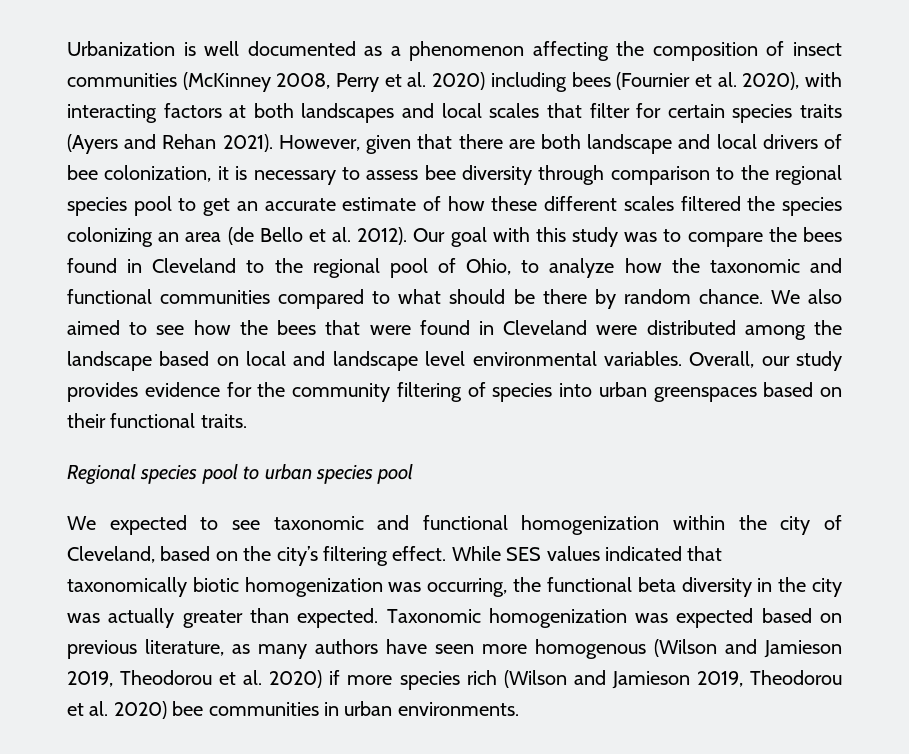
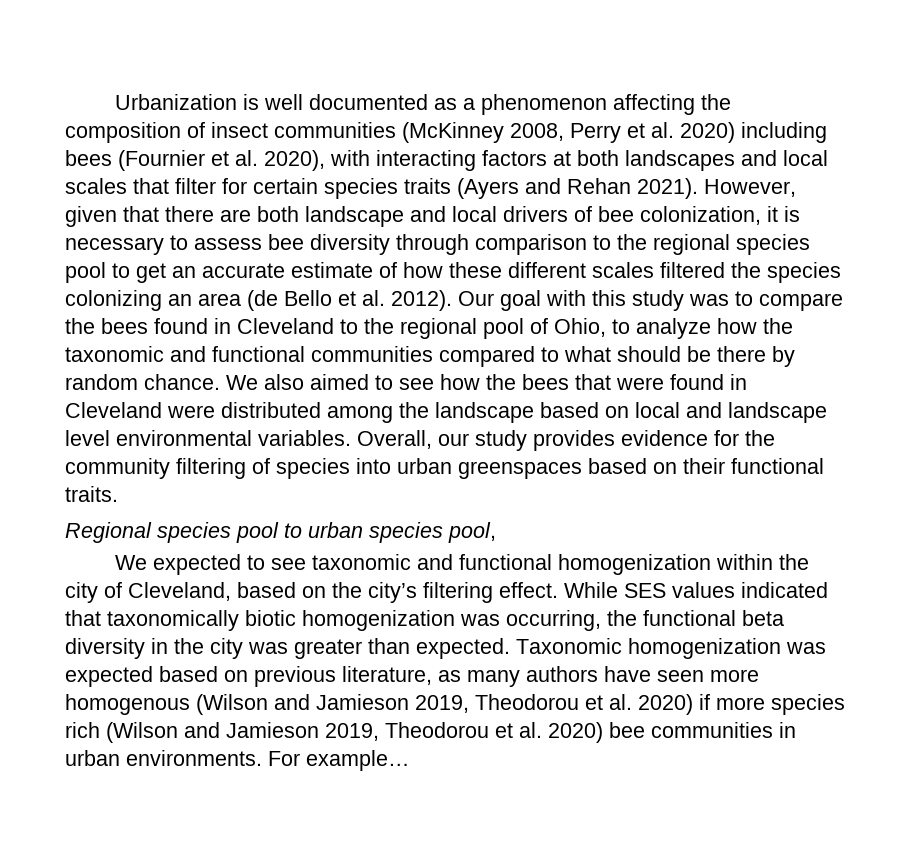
[377,464,414,484] pool -> [448,522,496,543] pool,
[108,608,175,628] actually -> (288, 648) none
(519, 709) none -> [268,750,410,771] For example…

